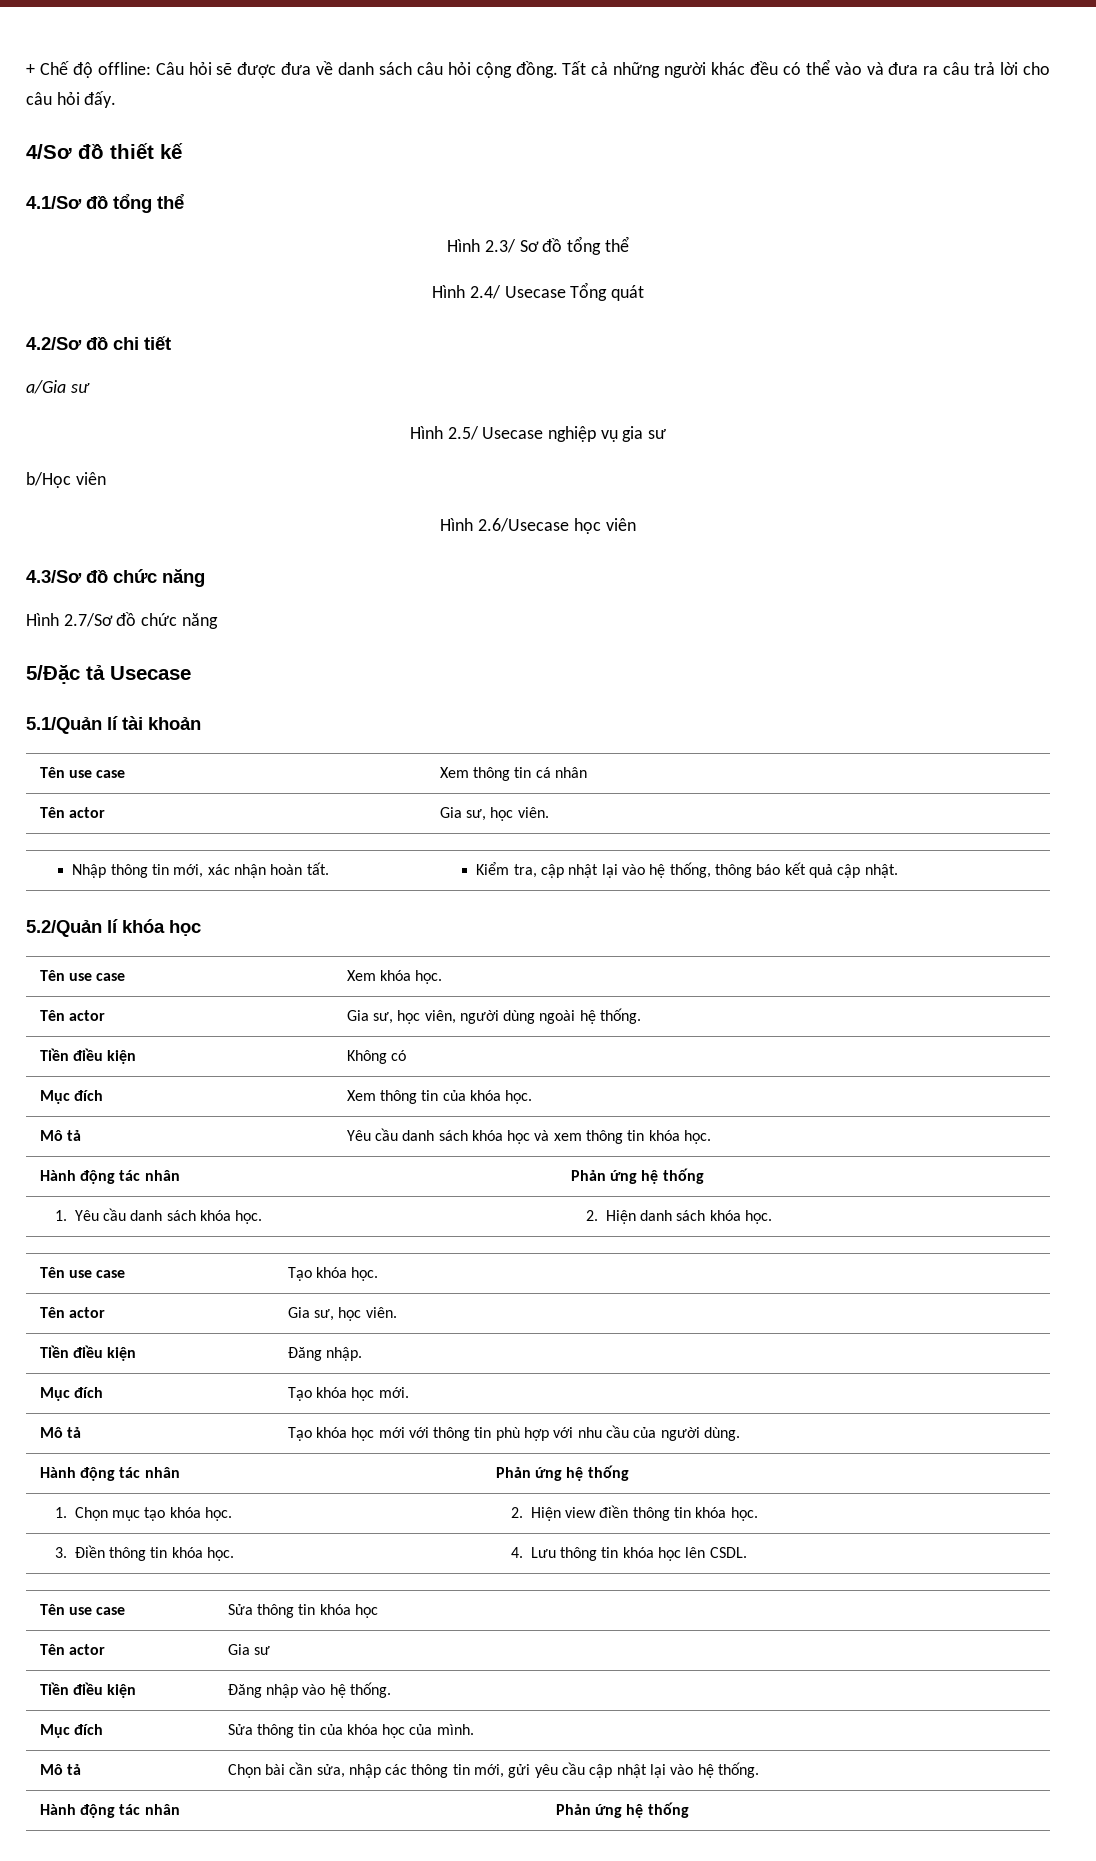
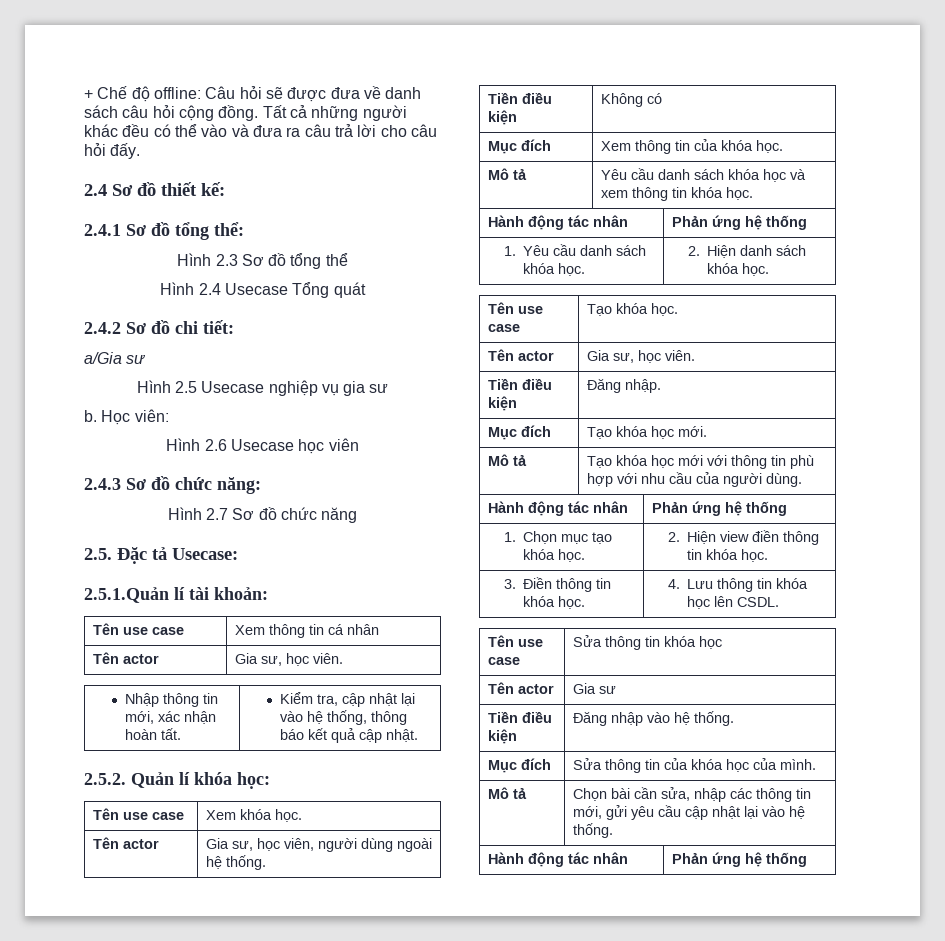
[26,143,183,159] [26,194,184,213] [447,239,516,253] 4/Sơ đồ thiết kế // 4.1/Sơ đồ tổng thể // Hình 2.3/ -> [84,182,225,196] [84,222,244,240] [177,253,238,266] 2.4 Sơ đồ thiết kế: // 2.4.1 Sơ đồ tổng thể: // Hình 2.3
[469,285,501,299] 2.4/ -> [198,283,221,295] 2.4
[26,337,82,350] 4.2/Sơ -> [84,322,146,334] 2.4.2 Sơ
[144,336,171,350] tiết -> [203,320,234,334] tiết:
[447,426,479,440] 2.5/ -> [174,381,197,393] 2.5
[26,472,106,488] [440,518,570,532] b/Học viên // Hình 2.6/Usecase -> [84,409,169,425] [166,438,294,451] b. Học viên: // Hình 2.6 Usecase
[26,569,205,587] [26,612,218,629] [26,665,191,684] [26,717,102,734] 4.3/Sơ đồ chức năng // Hình 2.7/Sơ đồ chức năng // 5/Đặc tả Usecase // 5.1/Quản -> [84,476,261,494] [167,507,358,523] [84,547,238,564] [84,587,169,603] 2.4.3 Sơ đồ chức năng: // Hình 2.7 Sơ đồ chức năng // 2.5. Đặc tả Usecase: // 2.5.1.Quản
[148,717,201,730] khoản -> [214,587,268,600] khoản:
[26,920,102,937] 5.2/Quản -> [84,772,174,788] 2.5.2. Quản
[169,920,201,936] học -> [237,772,270,789] học:

